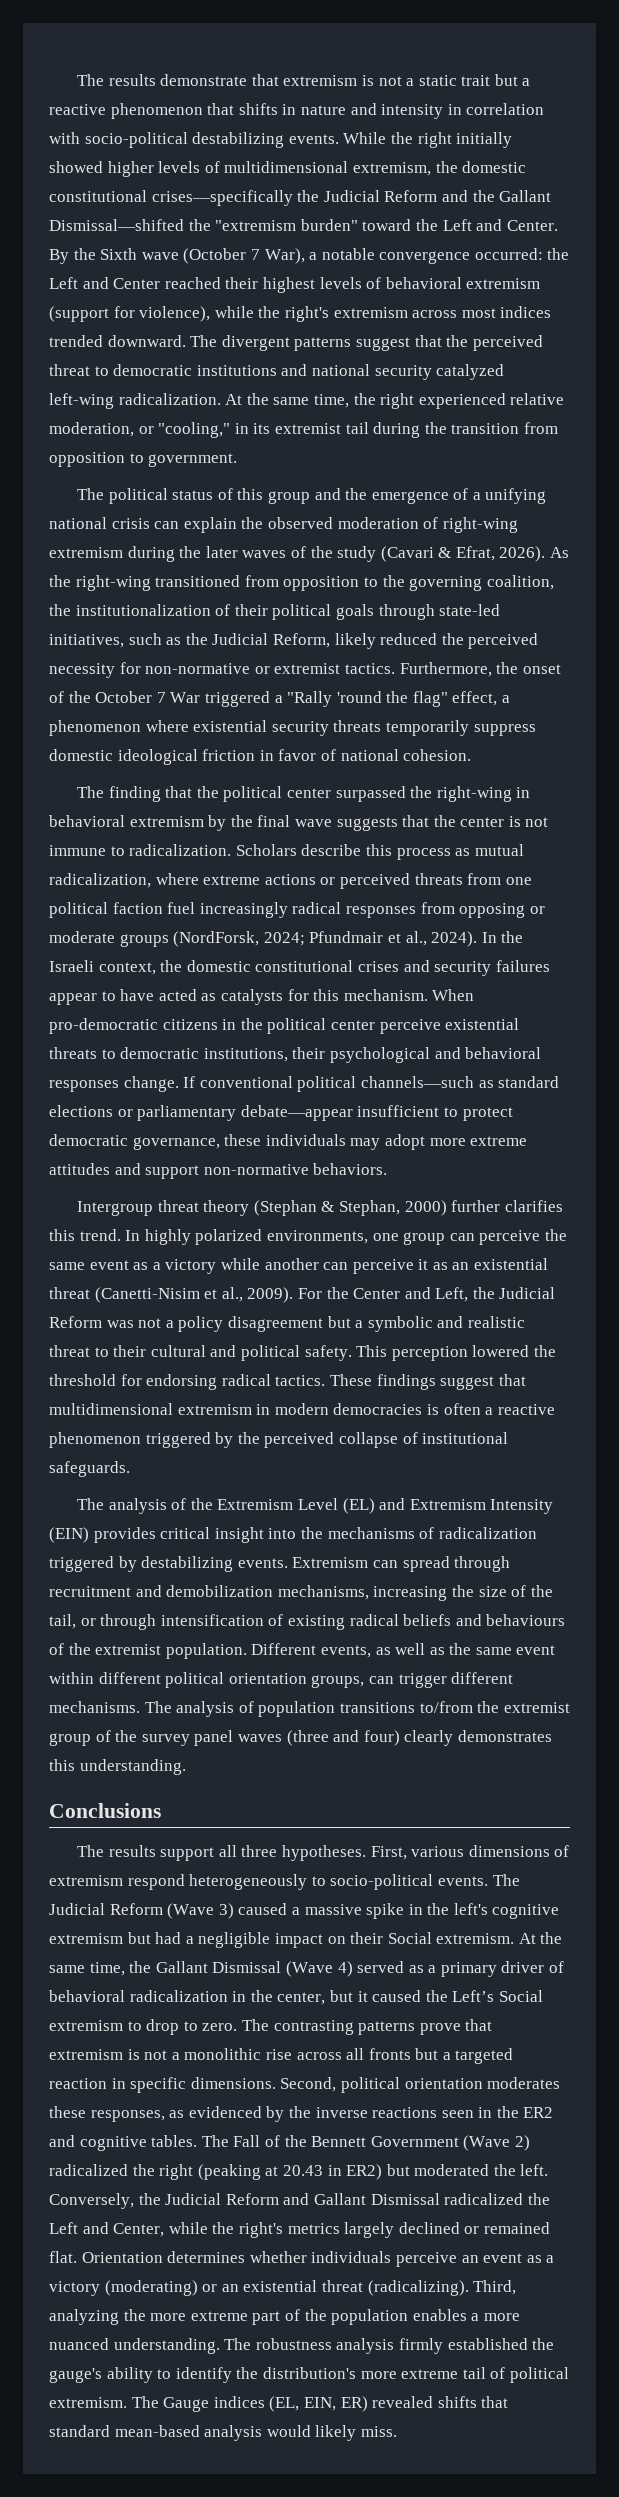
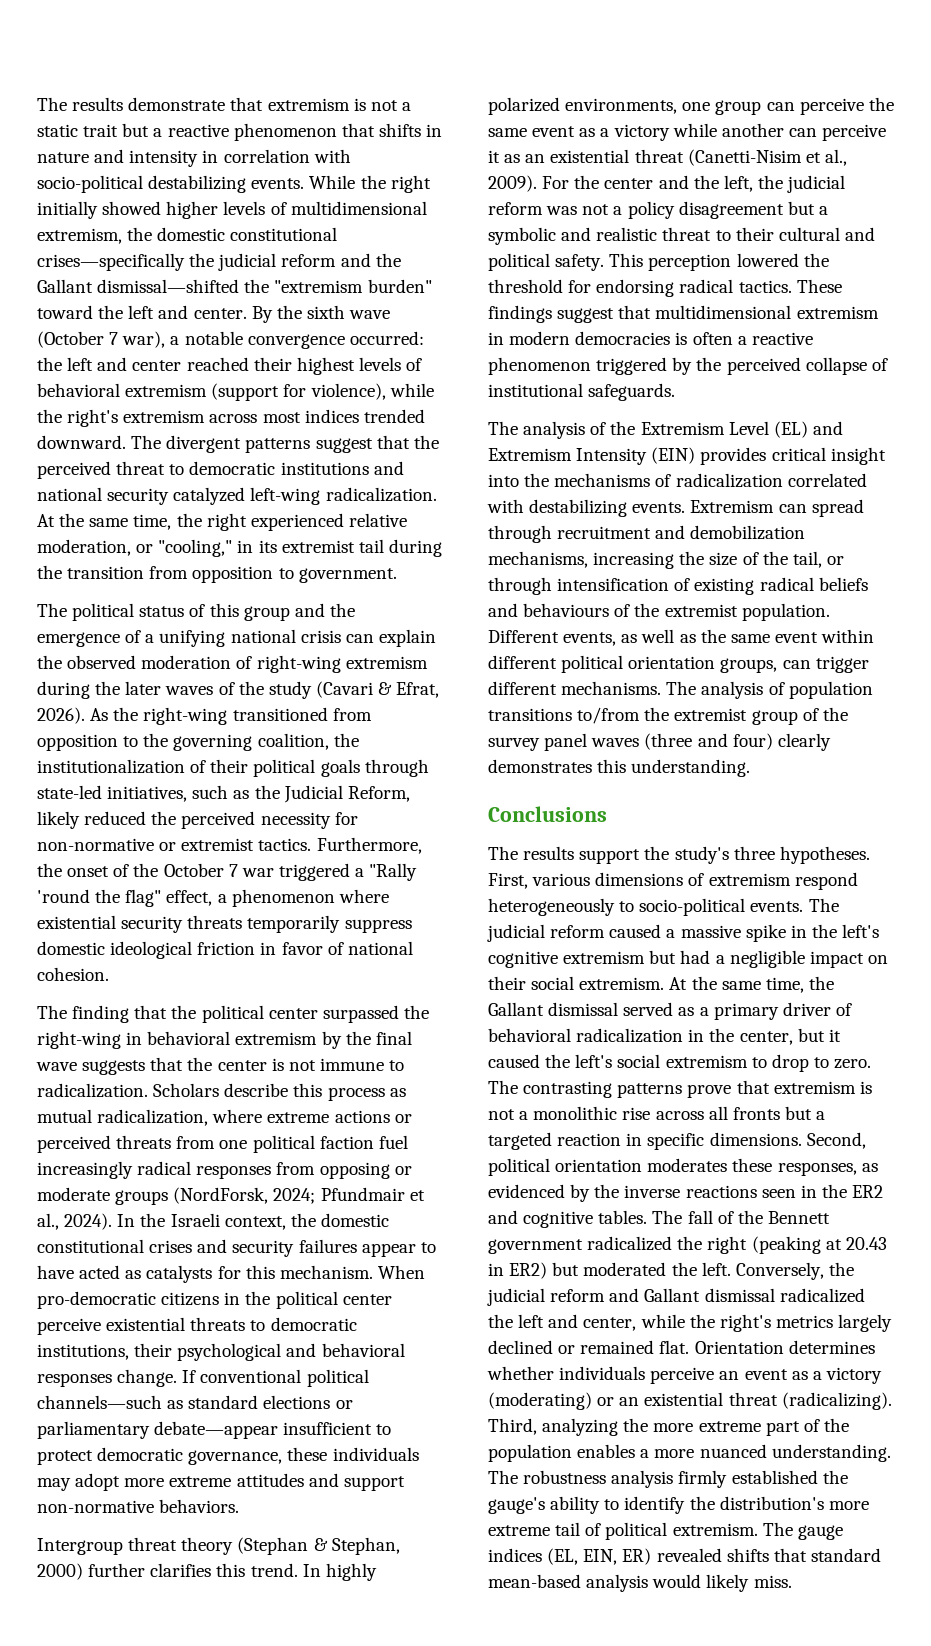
[323,190,438,202] Judicial Reform -> [218,253,337,271] judicial reform
[49,219,184,231] Dismissal—shifted -> [97,279,240,293] dismissal—shifted
[442,219,558,231] Left and Center. -> [128,305,247,319] left and center.
[100,248,138,260] Sixth -> [306,305,345,319] sixth
[264,248,305,264] War), -> [122,331,166,348] war),
[49,277,161,289] Left and Center -> [67,357,182,371] left and center
[170,692,201,703] War -> [241,868,274,877] war
[353,1287,556,1302] [49,1316,102,1328] Center and Left, the Judicial Reform -> [604,175,846,193] [488,202,543,215] center and the left, the judicial reform
[49,1556,137,1572] triggered by -> [787,473,867,487] [487,499,524,513] correlated with
[218,1845,237,1857] all -> [644,846,729,864] the study's
[49,1903,234,1919] Judicial Reform (Wave 3) -> [487,924,606,942] judicial reform
[387,1932,432,1944] Social -> [531,976,575,990] social
[212,1961,353,1977] Dismissal (Wave 4) -> [548,1002,619,1016] dismissal
[452,1990,543,2002] Left’s Social -> [575,1054,661,1068] left's social
[233,2135,261,2147] Fall -> [687,1210,713,1224] fall
[370,2135,530,2151] Government (Wave 2) -> [488,1239,583,1254] government
[165,2193,279,2205] Judicial Reform -> [487,1288,606,1306] judicial reform
[370,2193,550,2205] [49,2222,165,2237] Dismissal radicalized the Left and Center, -> [704,1288,865,1303] [488,1314,637,1331] dismissal radicalized the left and center,
[163,2397,210,2412] Gauge -> [797,1525,843,1540] gauge

